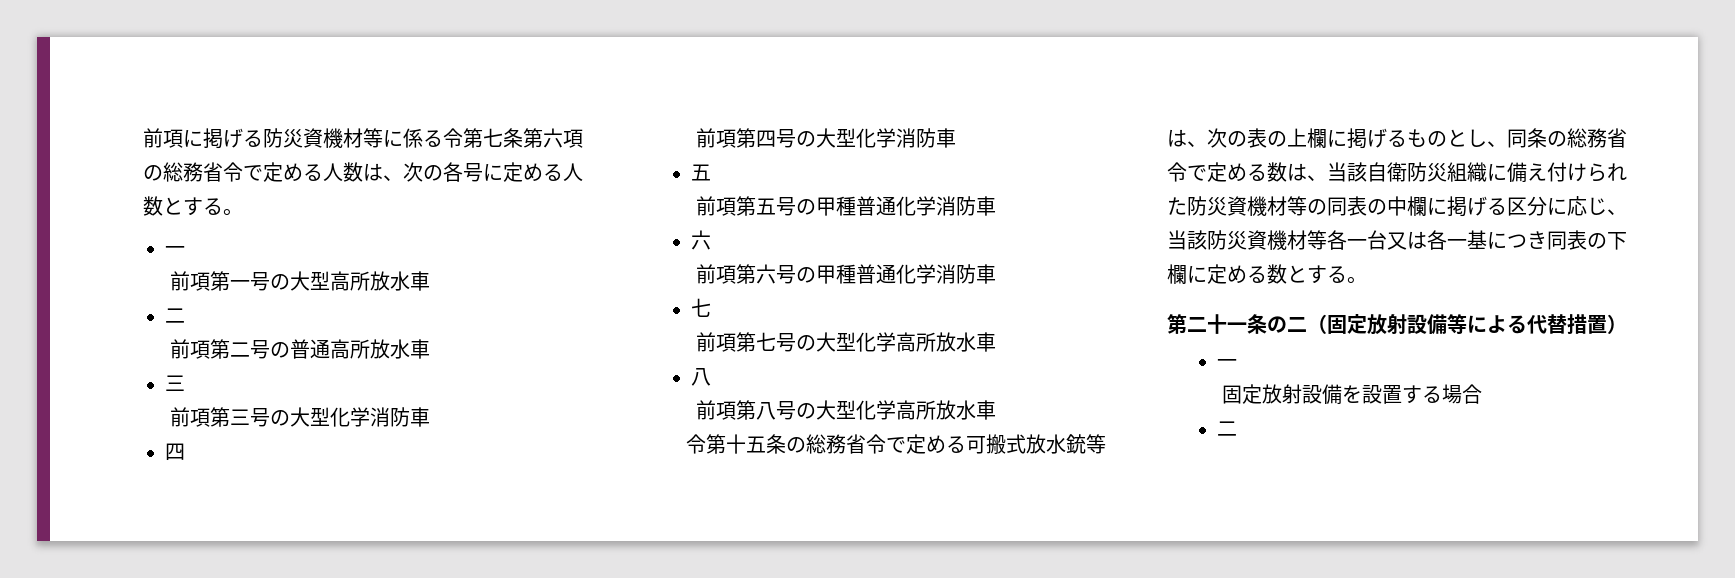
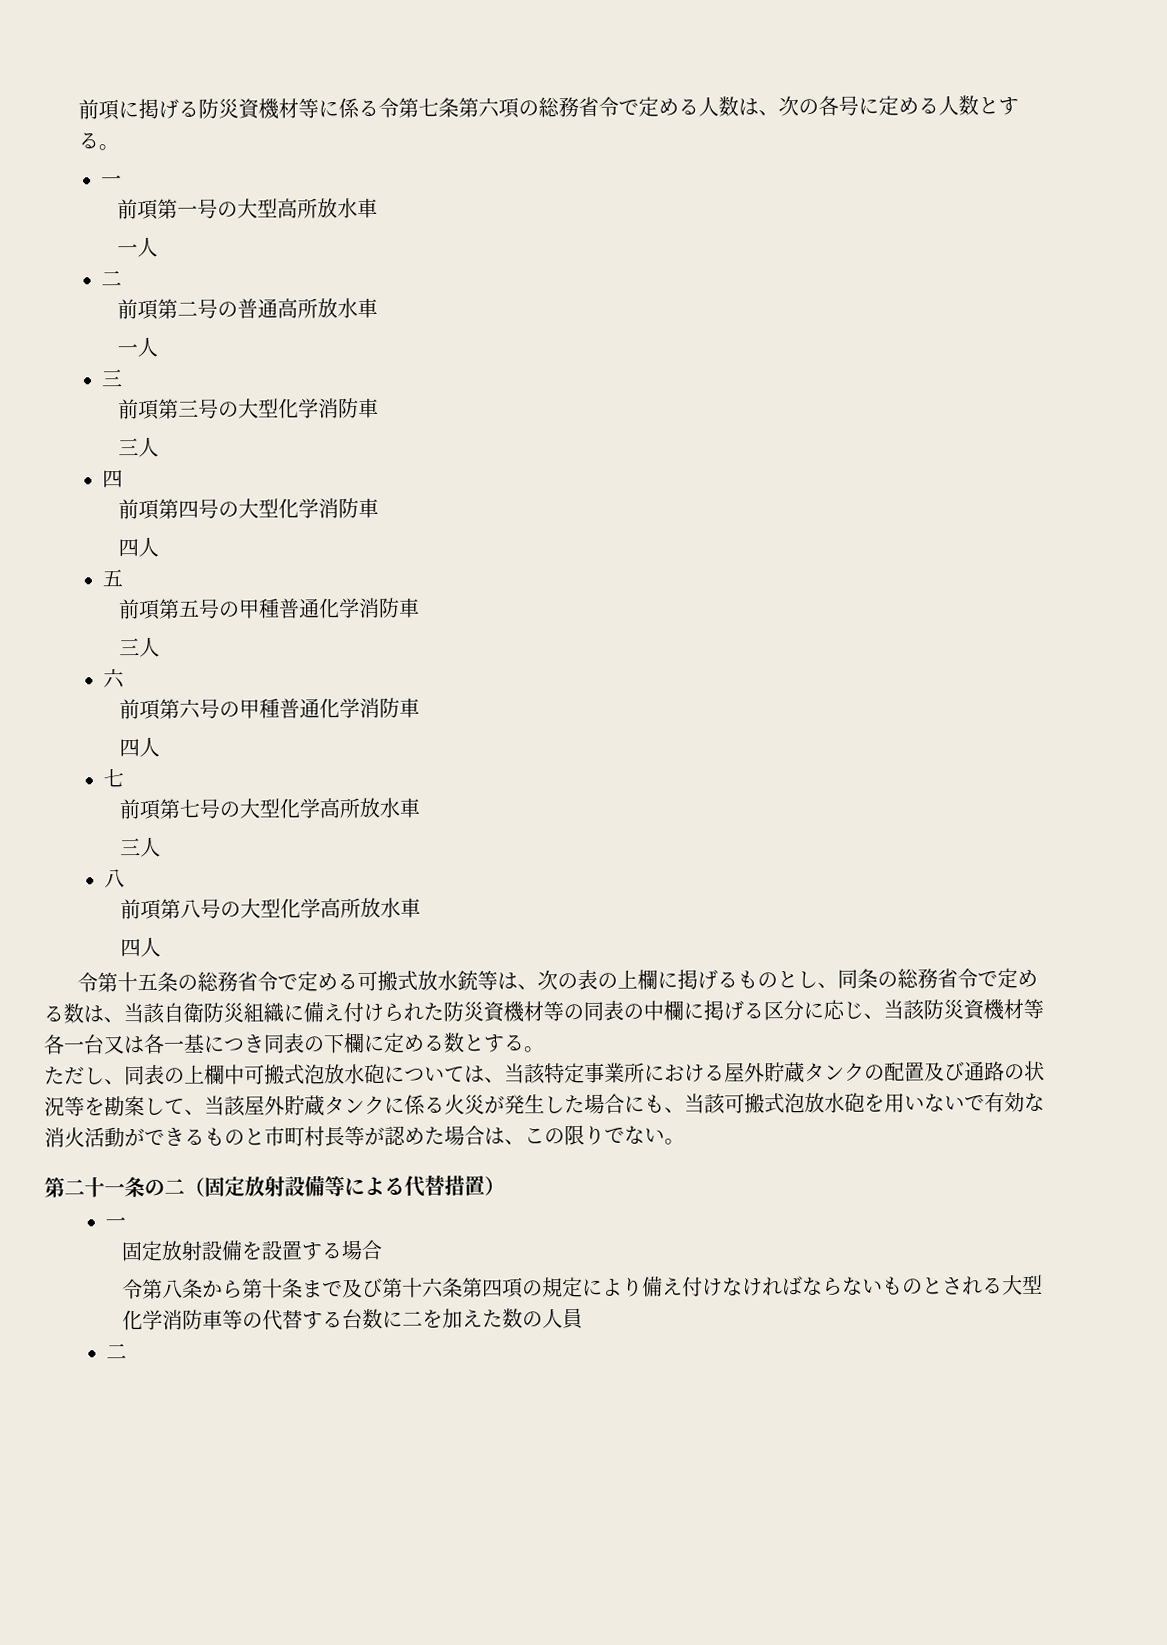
(431, 281) none -> [117,236,159,258] // 一人
(431, 349) none -> [117,336,159,358] // 一人
(431, 417) none -> [118,436,160,458] // 三人
(957, 138) none -> [118,536,160,558] // 四人
(997, 206) none -> [119,636,161,658] // 三人
(997, 274) none -> [119,736,161,758] // 四人
(997, 342) none -> [120,836,162,858] // 三人
(997, 410) none -> [120,936,162,958] // 四人
(1367, 280) none -> [44,1060,1045,1086] [44,1092,1045,1117] [44,1124,685,1148] // ただし、同表の上欄中可搬式泡放水砲については、当該特定事業所における屋外貯蔵タンクの配置及び通路の状況等を勘案して、当該屋外貯蔵タンクに係る火災が発生した場合にも、当該可搬式泡放水砲を用いないで有効な消火活動ができるものと市町村長等が認めた場合は、この限りでない。
(1483, 394) none -> [122,1274,1044,1300] [122,1308,584,1331] // 令第八条から第十条まで及び第十六条第四項の規定により備え付けなければならないものとされる大型化学消防車等の代替する台数に二を加えた数の人員

